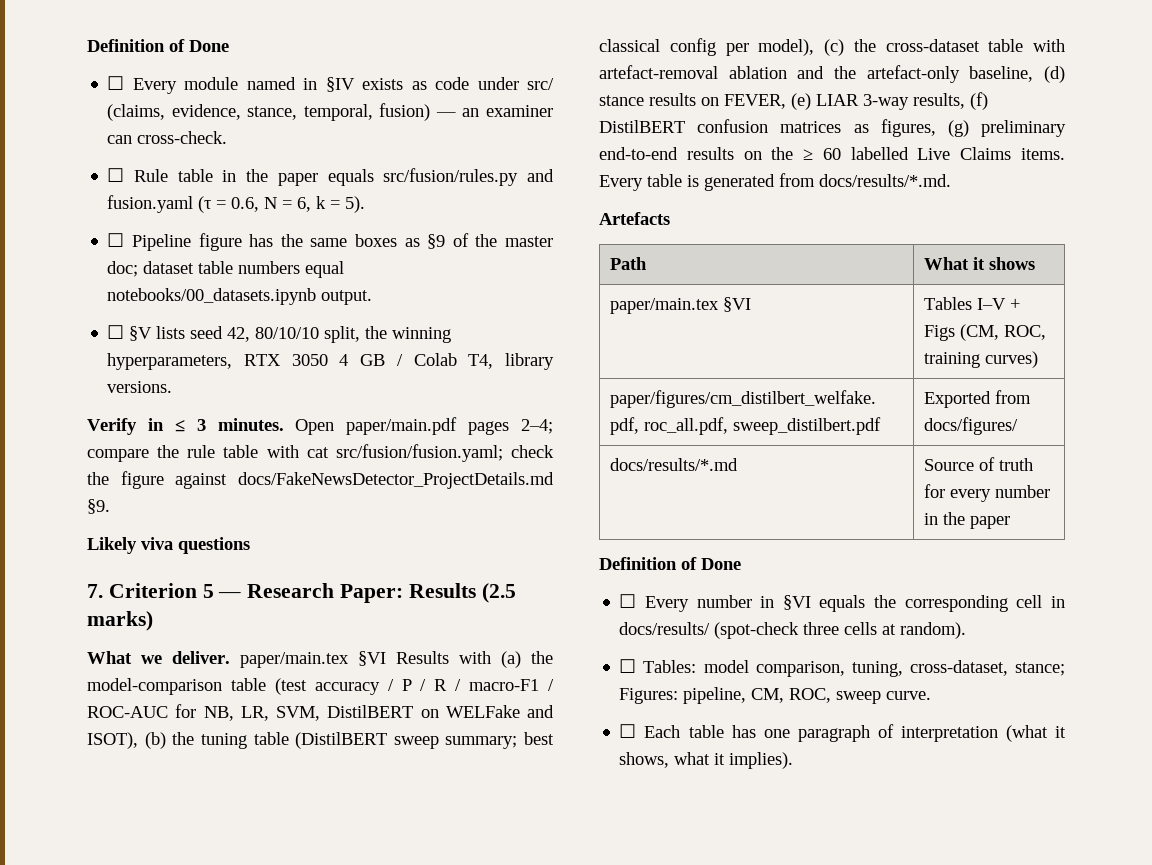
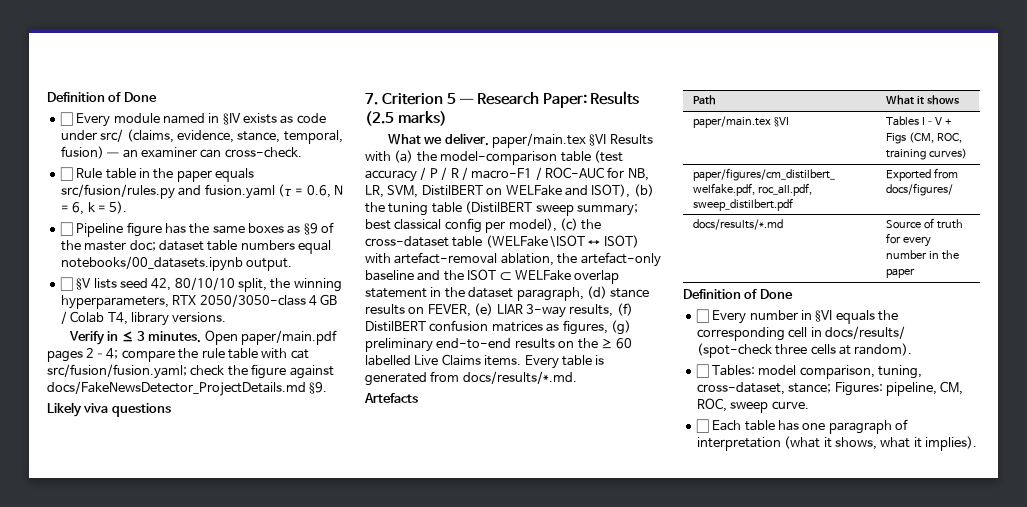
[291,354,328,366] 3050 -> [199,294,306,307] 2050/3050-class
[1033,39,1065,52] [599,65,1034,83] with artefact-removal ablation and the artefact-only baseline, -> [485,235,639,248] [365,252,661,267] [365,269,620,284] [365,287,584,301] (WELFake∖ISOT ↔ ISOT) with artefact-removal ablation, the artefact-only baseline and the ISOT ⊂ WELFake overlap statement in the dataset paragraph,

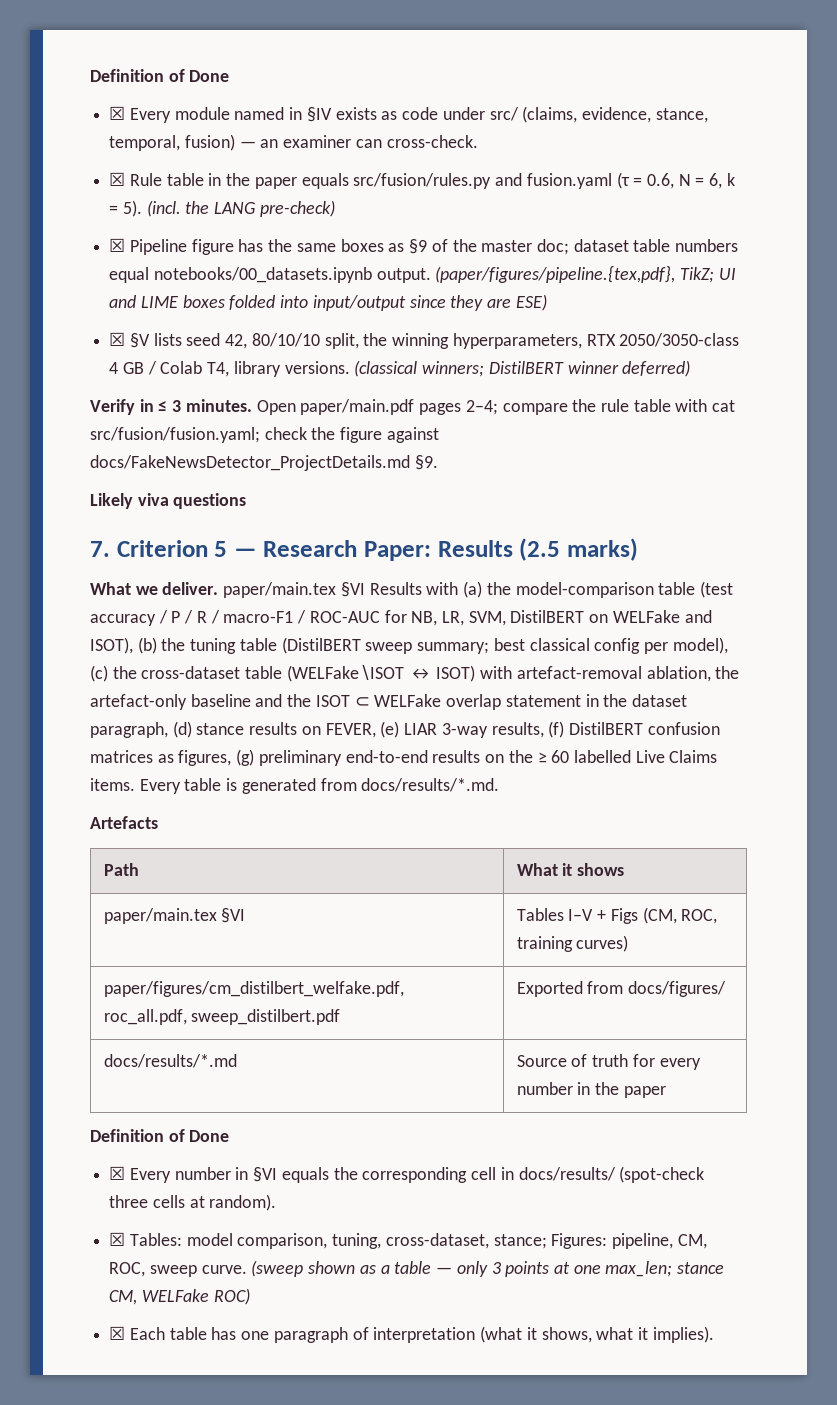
[47,92,157,102] [59,112,73,126] Definition of Done // ☐ -> [90,69,230,82] [109,106,126,120] Definition of Done // ☒
[59,167,73,181] ☐ -> [109,172,126,186] ☒
[59,222,73,236] // ☐ -> [146,200,335,217] [109,238,126,252] (incl. the LANG pre-check) // ☒
[59,277,73,291] // ☐ -> [435,265,736,283] [109,294,547,311] [109,332,126,346] (paper/figures/pipeline.{tex,pdf}, TikZ; UI and LIME boxes folded into input/output since they are ESE) // ☒
(227, 317) none -> [354,360,691,377] (classical winners; DistilBERT winner deferred)
[695,309,709,323] ☐ -> [109,1166,126,1180] ☒
[695,364,709,378] ☐ -> [109,1232,126,1246] ☒
[695,419,709,433] // ☐ -> [251,1260,725,1277] [109,1288,250,1305] [109,1326,126,1340] (sweep shown as a table — only 3 points at one max_len; stance CM, WELFake ROC) // ☒

